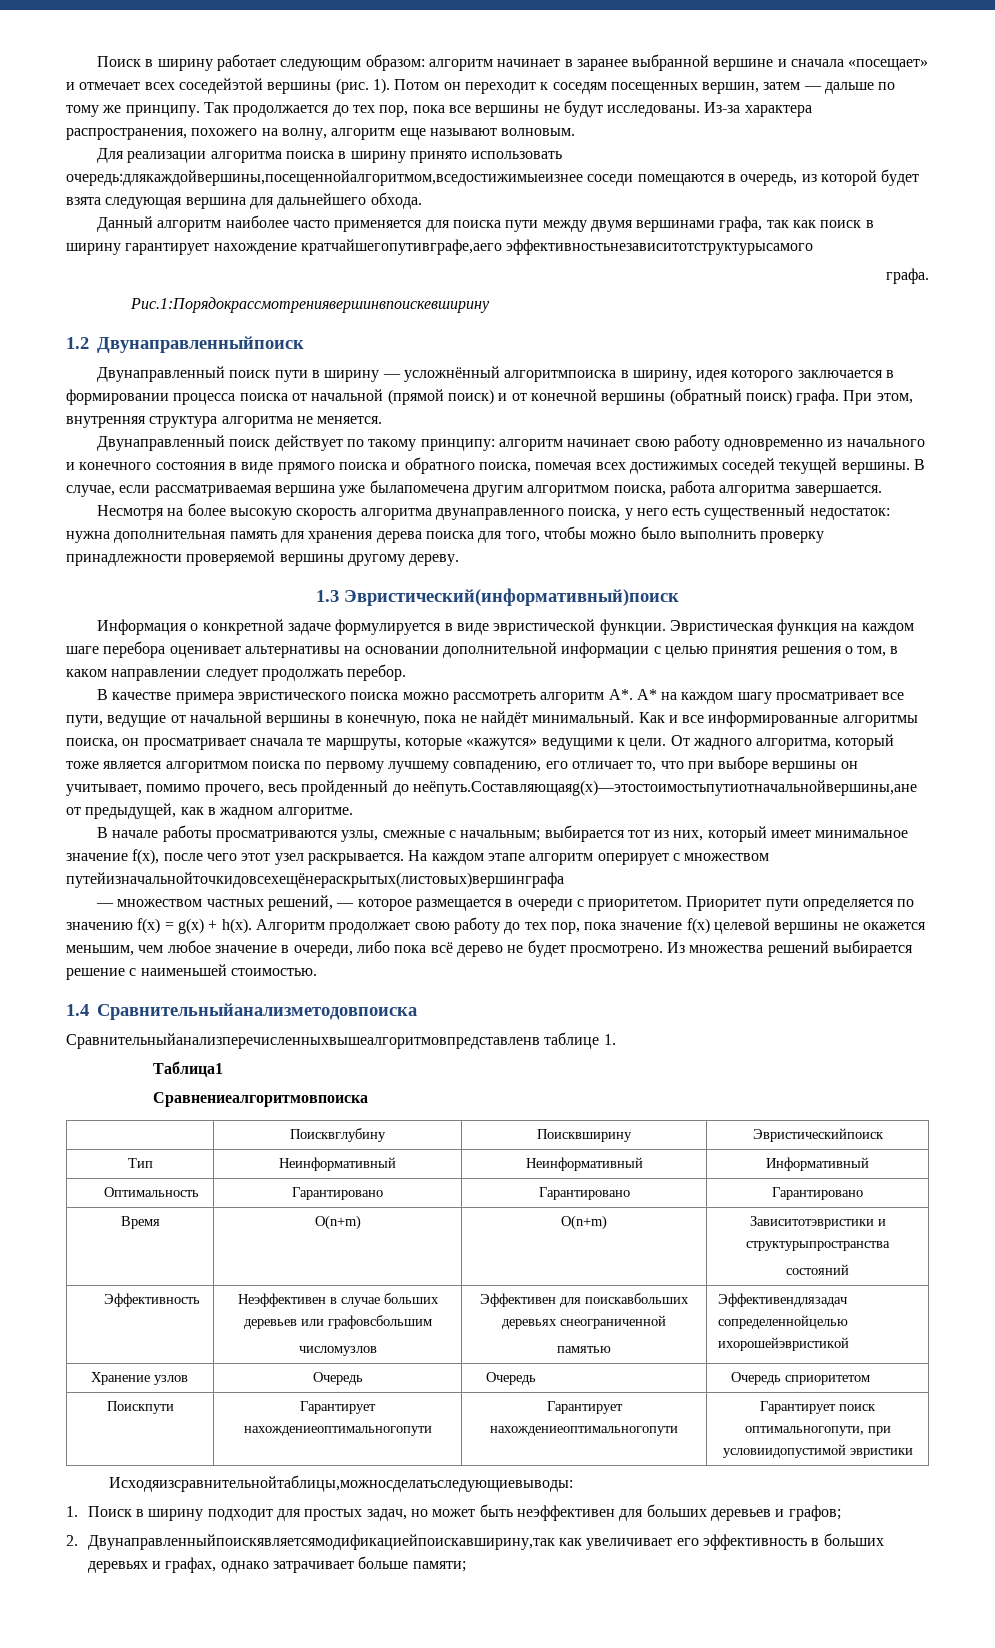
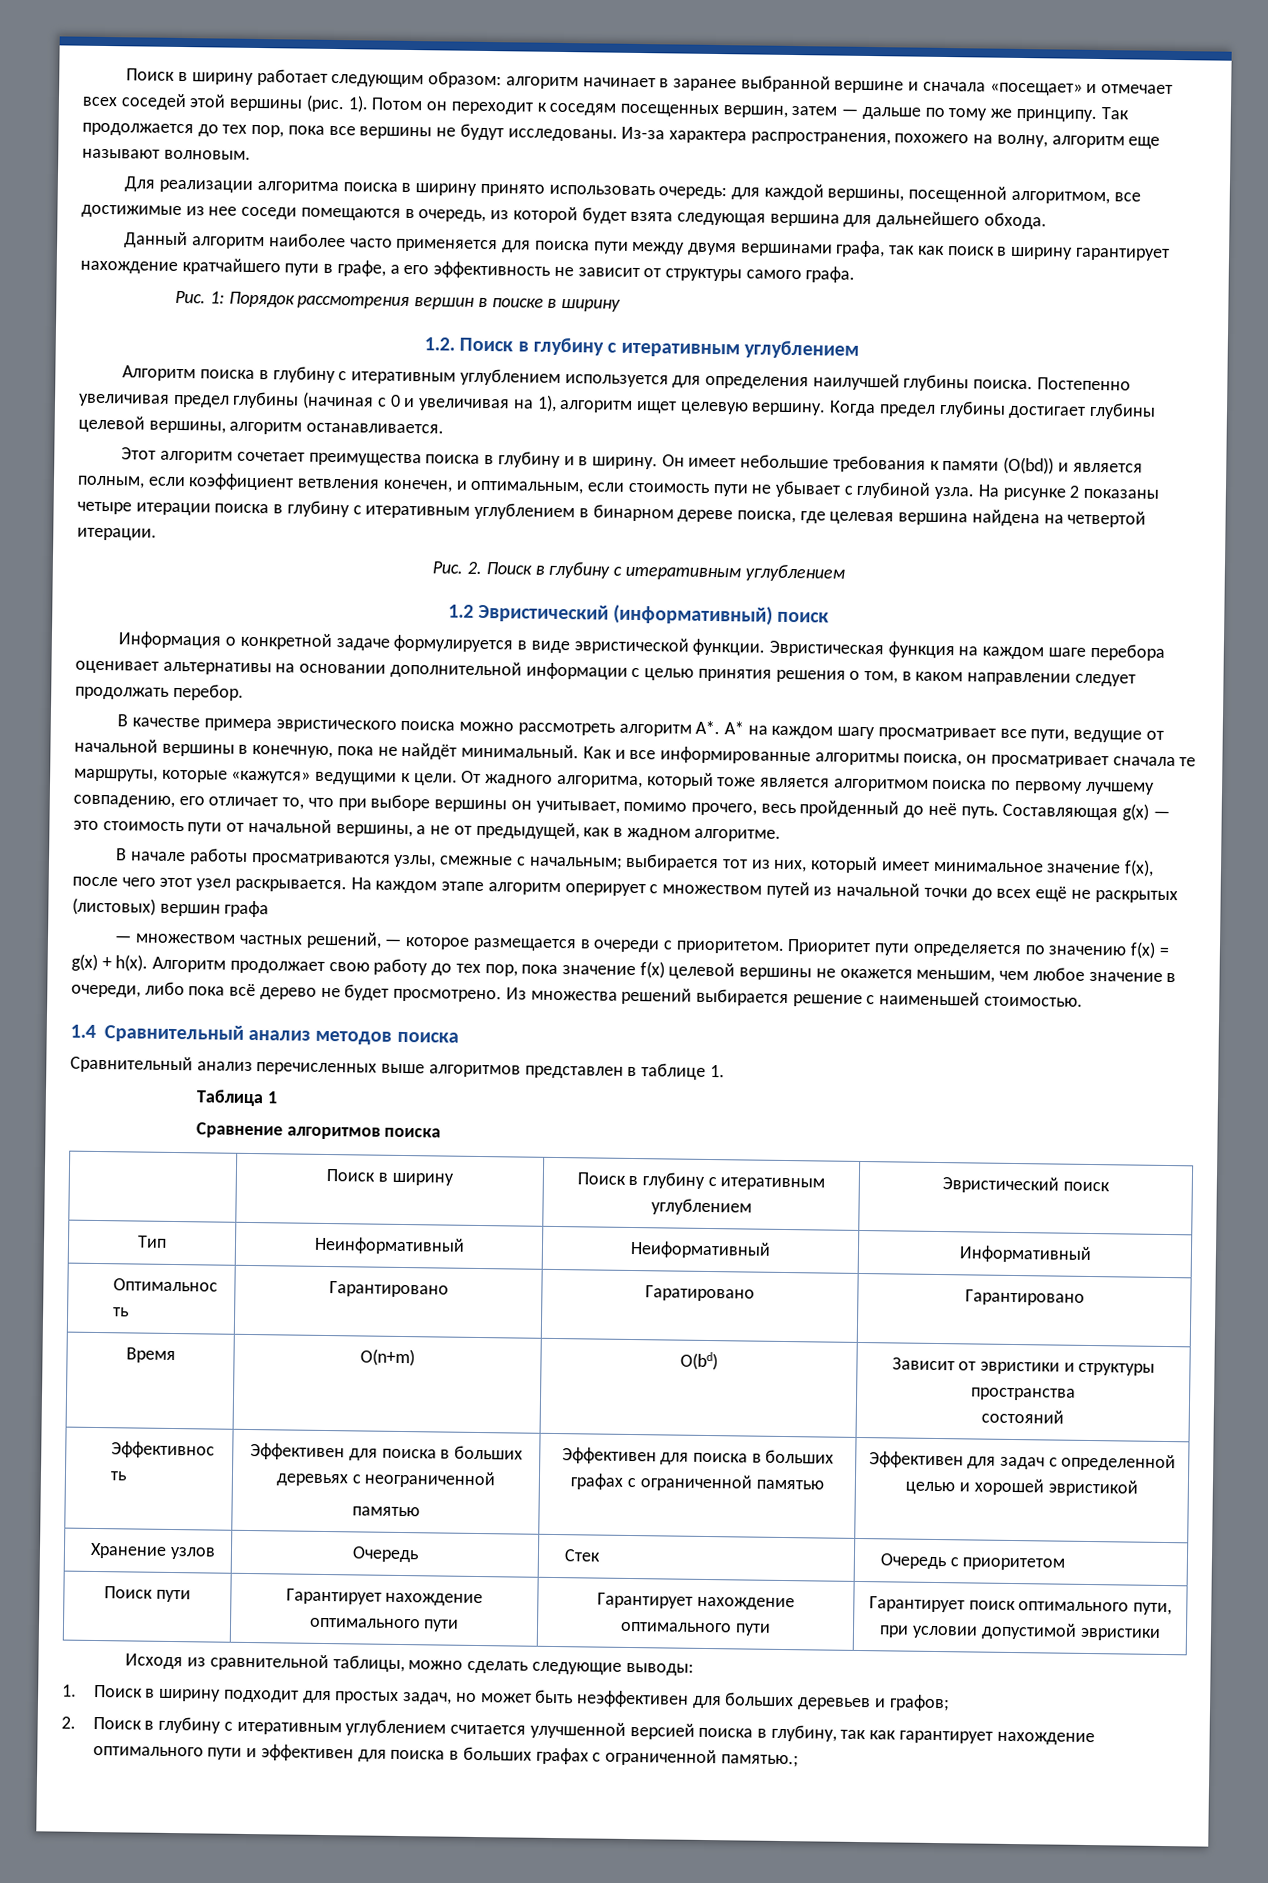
[178,78,263,94] соседейэтой -> [120,93,227,111] соседей этой
[66,170,583,186] очередь:длякаждойвершины,посещеннойалгоритмом,вседостижимыеизнее -> [658,183,1141,205] [81,204,238,219] очередь: для каждой вершины, посещенной алгоритмом, все достижимые из нее
[300,239,814,255] [886,268,929,284] [130,297,491,313] [66,336,304,353] [96,366,895,382] [66,388,913,405] [66,416,383,428] [96,434,925,451] [66,457,926,474] [66,480,882,497] [96,503,890,520] [66,526,825,543] [66,550,460,566] [316,588,679,606] кратчайшегопутивграфе,аего эффективностьнезависитотструктурысамого // графа. // Рис.1:Порядокрассмотрениявершинвпоискевширину // 1.2 Двунаправленныйпоиск // Двунаправленный поиск пути в ширину — усложнённый алгоритмпоиска в ширину, идея которого заключается в формировании процесса поиска от начальной (прямой поиск) и от конечной вершины (обратный поиск) графа. При этом, внутренняя структура алгоритма не меняется. // Двунаправленный поиск действует по такому принципу: алгоритм начинает свою работу одновременно из начального и конечного состояния в виде прямого поиска и обратного поиска, помечая всех достижимых соседей текущей вершины. В случае, если рассматриваемая вершина уже былапомечена другим алгоритмом поиска, работа алгоритма завершается. // Несмотря на более высокую скорость алгоритма двунаправленного поиска, у него есть существенный недостаток: нужна дополнительная память для хранения дерева поиска для того, чтобы можно было выполнить проверку принадлежности проверяемой вершины другому дереву. // 1.3 Эвристический(информативный)поиск -> [181,258,856,283] [175,290,622,312] [424,337,859,359] [122,365,1131,392] [78,391,1157,420] [78,415,445,435] [121,447,1143,475] [77,473,1160,501] [77,500,1147,528] [77,527,157,541] [432,561,845,582] [447,603,830,626] кратчайшего пути в графе, а его эффективность не зависит от структуры самого графа. // Рис. 1: Порядок рассмотрения вершин в поиске в ширину // 1.2. Поиск в глубину с итеративным углублением // Алгоритм поиска в глубину с итеративным углублением используется для определения наилучшей глубины поиска. Постепенно увеличивая предел глубины (начиная с 0 и увеличивая на 1), алгоритм ищет целевую вершину. Когда предел глубины достигает глубины целевой вершины, алгоритм останавливается. // Этот алгоритм сочетает преимущества поиска в глубину и в ширину. Он имеет небольшие требования к памяти (O(bd)) и является полным, если коэффициент ветвления конечен, и оптимальным, если стоимость пути не убывает с глубиной узла. На рисунке 2 показаны четыре итерации поиска в глубину с итеративным углублением в бинарном дереве поиска, где целевая вершина найдена на четвертой итерации. // Рис. 2. Поиск в глубину с итеративным углублением // 1.2 Эвристический (информативный) поиск
[412,780,917,796] неёпуть.Составляющаяg(x)—этостоимостьпутиотначальнойвершины,ане -> [927,802,1170,821] [73,818,451,838] неё путь. Составляющая g(x) — это стоимость пути от начальной вершины, а не
[66,872,564,888] путейизначальнойточкидовсехещёнераскрытых(листовых)вершинграфа -> [765,881,1178,904] [72,897,270,918] путей из начальной точки до всех ещё не раскрытых (листовых) вершин графа
[97,1003,417,1020] [66,1032,616,1049] [152,1061,223,1077] [152,1092,368,1107] [290,1128,386,1142] [537,1129,632,1142] [752,1128,884,1142] Сравнительныйанализметодовпоиска // Сравнительныйанализперечисленныхвышеалгоритмовпредставленв таблице 1. // Таблица1 // Сравнениеалгоритмовпоиска // | Поисквглубину | Поисквширину | Эвристическийпоиск -> [103,1024,459,1045] [70,1055,725,1080] [195,1089,278,1107] [195,1122,442,1140] [326,1169,454,1186] [576,1172,826,1191] [650,1198,752,1216] [942,1176,1110,1194] Сравнительный анализ методов поиска // Сравнительный анализ перечисленных выше алгоритмов представлен в таблице 1. // Таблица 1 // Сравнение алгоритмов поиска // | Поиск в ширину | Поиск в глубину с итеративным углублением | Эвристический поиск
[525,1157,643,1171] Неинформативный -> [630,1240,771,1259] Неиформативный
[104,1187,200,1197] [292,1187,383,1200] [538,1187,630,1200] Оптимальность | Гарантировано | Гарантировано -> [113,1278,219,1292] [113,1307,130,1317] [328,1281,449,1298] [645,1285,755,1302] Оптимальнос ть | Гарантировано | Гаратировано
[561,1215,607,1230] [749,1216,886,1229] [746,1241,890,1251] [786,1264,849,1275] [104,1293,201,1307] [237,1293,439,1307] [243,1315,432,1329] [298,1346,377,1356] [480,1293,689,1307] [502,1315,666,1329] [557,1346,611,1353] [718,1293,848,1307] [718,1315,849,1329] [718,1337,850,1351] O(n+m) | Зависитотэвристики и структурыпространства // состояний // Эффективность | Неэффективен в случае больших деревьев или графовсбольшим // числомузлов | Эффективен для поискавбольших деревьях снеограниченной // памятью | Эффективендлязадач сопределеннойцелью ихорошейэвристикой -> [680,1351,718,1371] [891,1357,1156,1376] [971,1387,1076,1401] [981,1409,1064,1424] [111,1441,216,1459] [110,1471,128,1481] [250,1443,523,1461] [275,1470,497,1489] [351,1506,420,1517] [561,1447,835,1465] [570,1473,824,1492] [868,1451,1177,1472] [905,1478,1138,1497] O(bd) | Зависит от эвристики и структуры пространства // состояний // Эффективнос ть | Эффективен для поиска в больших деревьях с неограниченной // памятью | Эффективен для поиска в больших графах с ограниченной памятью | Эффективен для задач с определенной целью и хорошей эвристикой
[486,1372,537,1385] [731,1372,871,1385] [106,1401,174,1414] [300,1401,376,1414] [243,1426,432,1436] [546,1401,623,1414] [490,1426,678,1436] [760,1401,876,1414] [744,1426,891,1436] [722,1444,913,1458] [109,1475,574,1492] Очередь | Очередь сприоритетом // Поискпути | Гарантирует нахождениеоптимальногопути | Гарантирует нахождениеоптимальногопути | Гарантирует поиск оптимальногопути, при условиидопустимой эвристики // Исходяизсравнительнойтаблицы,можносделатьследующиевыводы: -> [564,1549,602,1562] [880,1553,1066,1571] [104,1586,191,1603] [285,1588,484,1607] [309,1617,460,1632] [597,1592,795,1611] [620,1621,771,1636] [868,1596,1173,1616] [879,1622,1161,1641] [125,1653,694,1676] Стек | Очередь с приоритетом // Поиск пути | Гарантирует нахождение оптимального пути | Гарантирует нахождение оптимального пути | Гарантирует поиск оптимального пути, при условии допустимой эвристики // Исходя из сравнительной таблицы, можно сделать следующие выводы:
[87,1533,884,1550] [87,1556,466,1573] Двунаправленныйпоискявляетсямодификациейпоискавширину,так как увеличивает его эффективность в больших деревьях и графах, однако затрачивает больше памяти; -> [92,1716,1095,1746] [92,1744,799,1768] Поиск в глубину с итеративным углублением считается улучшенной версией поиска в глубину, так как гарантирует нахождение оптимального пути и эффективен для поиска в больших графах с ограниченной памятью.;

